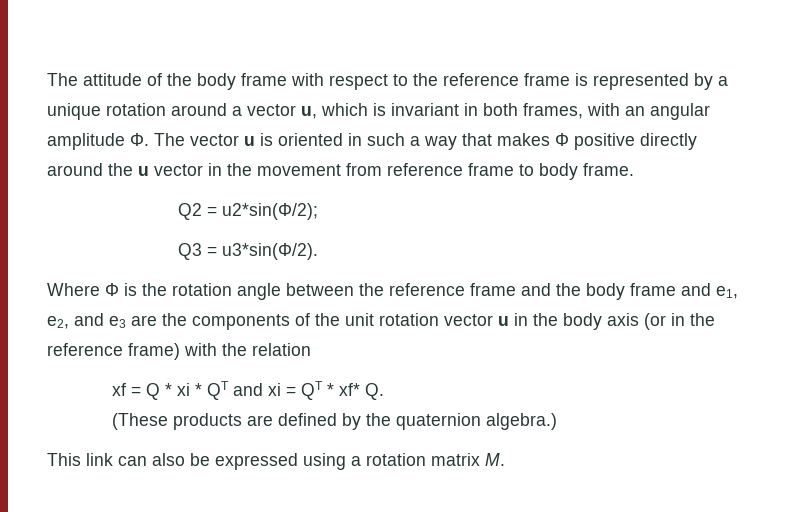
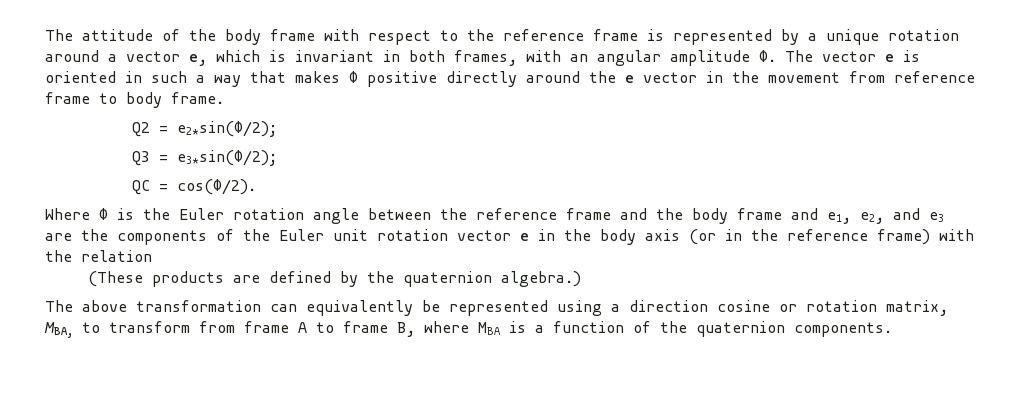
[301,106,317,119] u, -> [189,54,207,66] e,
[244,136,255,146] u -> [885,54,894,62] e
[138,166,149,176] u -> [625,75,634,83] e
[221,203,318,220] u2*sin(Φ/2); -> [177,121,278,137] e2*sin(Φ/2);
[221,243,318,260] u3*sin(Φ/2). -> [177,150,278,166] [131,179,257,195] e3*sin(Φ/2); // QC = cos(Φ/2).
(167, 289) none -> [179,208,224,220] Euler
(340, 319) none -> [279,229,324,241] Euler
[498,316,509,326] u -> [520,233,529,241] e
[112,381,385,400] // xf = Q * xi * QT and xi = QT * xf* Q. -> (152, 256) none
[47,453,505,470] This link can also be expressed using a rotation matrix M. -> [45,300,948,316] [44,321,892,338] The above transformation can equivalently be represented using a direction cosine or rotation matrix, MBA, to transform from frame A to frame B, where MBA is a function of the quaternion components.

